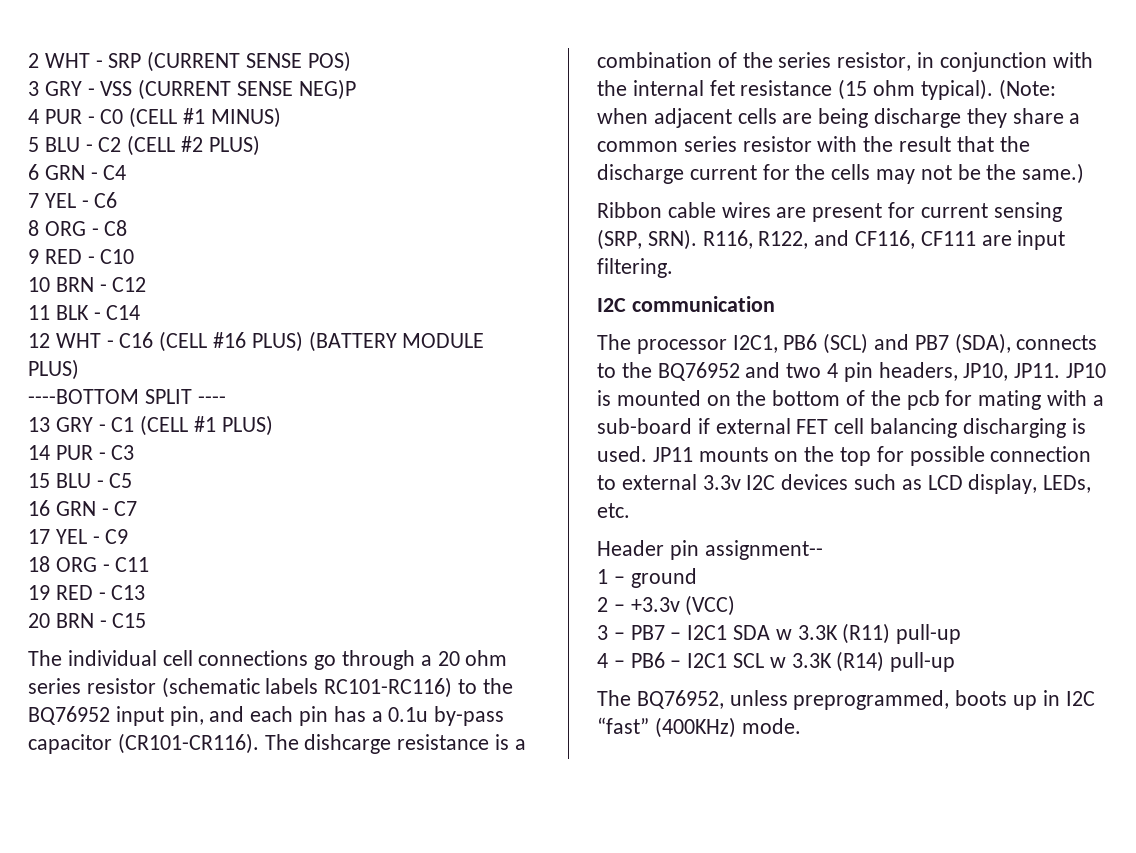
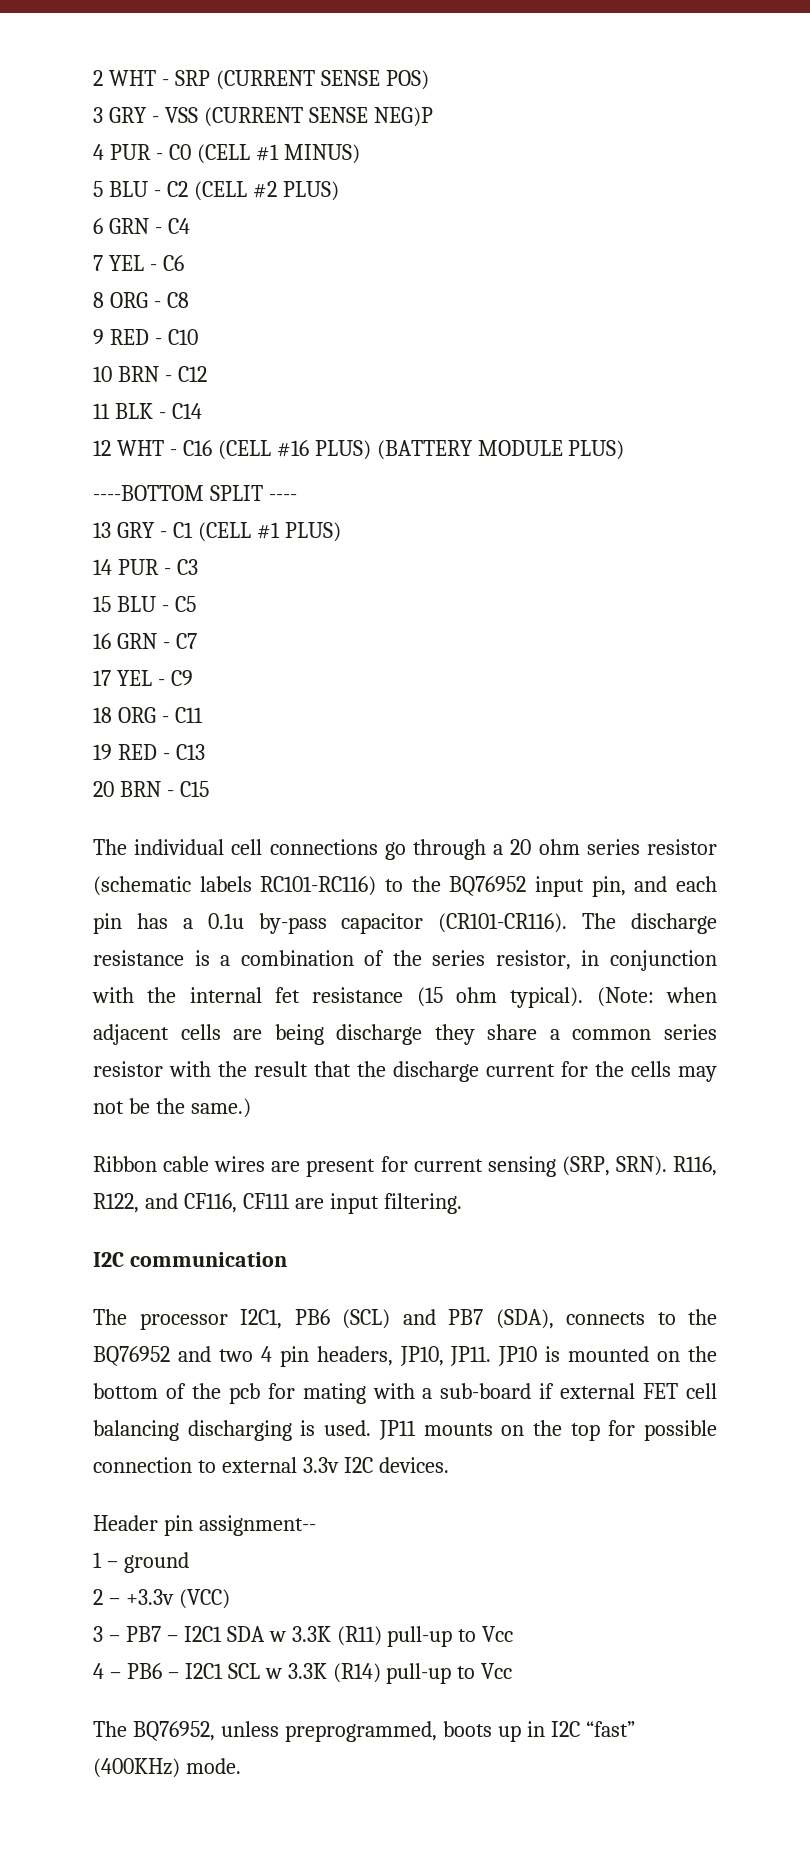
[304,734,392,754] dishcarge -> [631,913,717,934] discharge
[781,474,1092,494] [597,503,630,518] devices such as LCD display, LEDs, etc. -> [378,1457,449,1473] devices.
(962, 634) none -> [458,1626,514,1642] to Vcc
(956, 662) none -> [457,1663,513,1679] to Vcc

